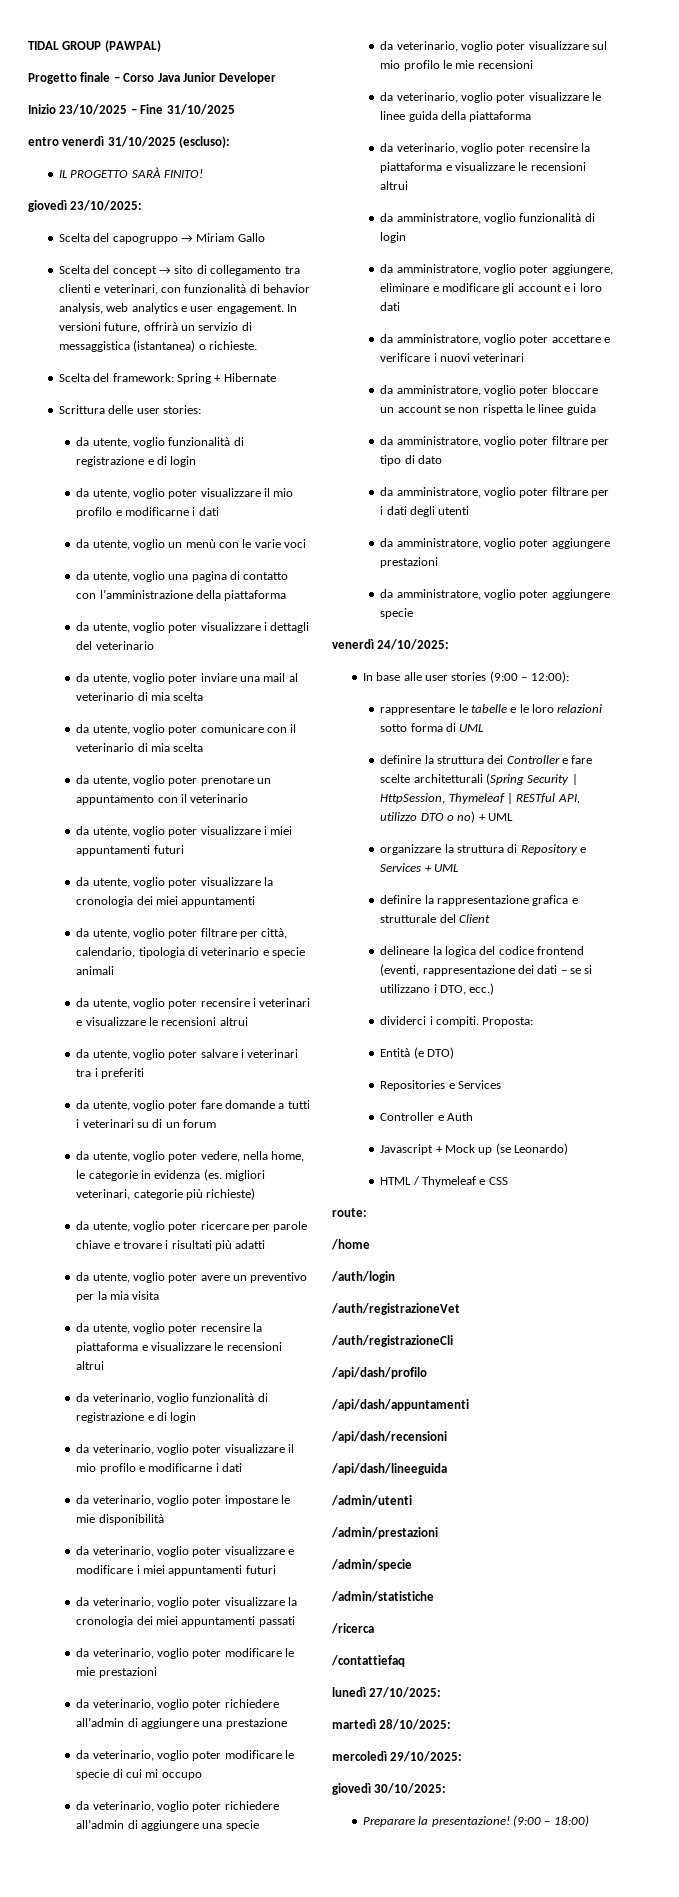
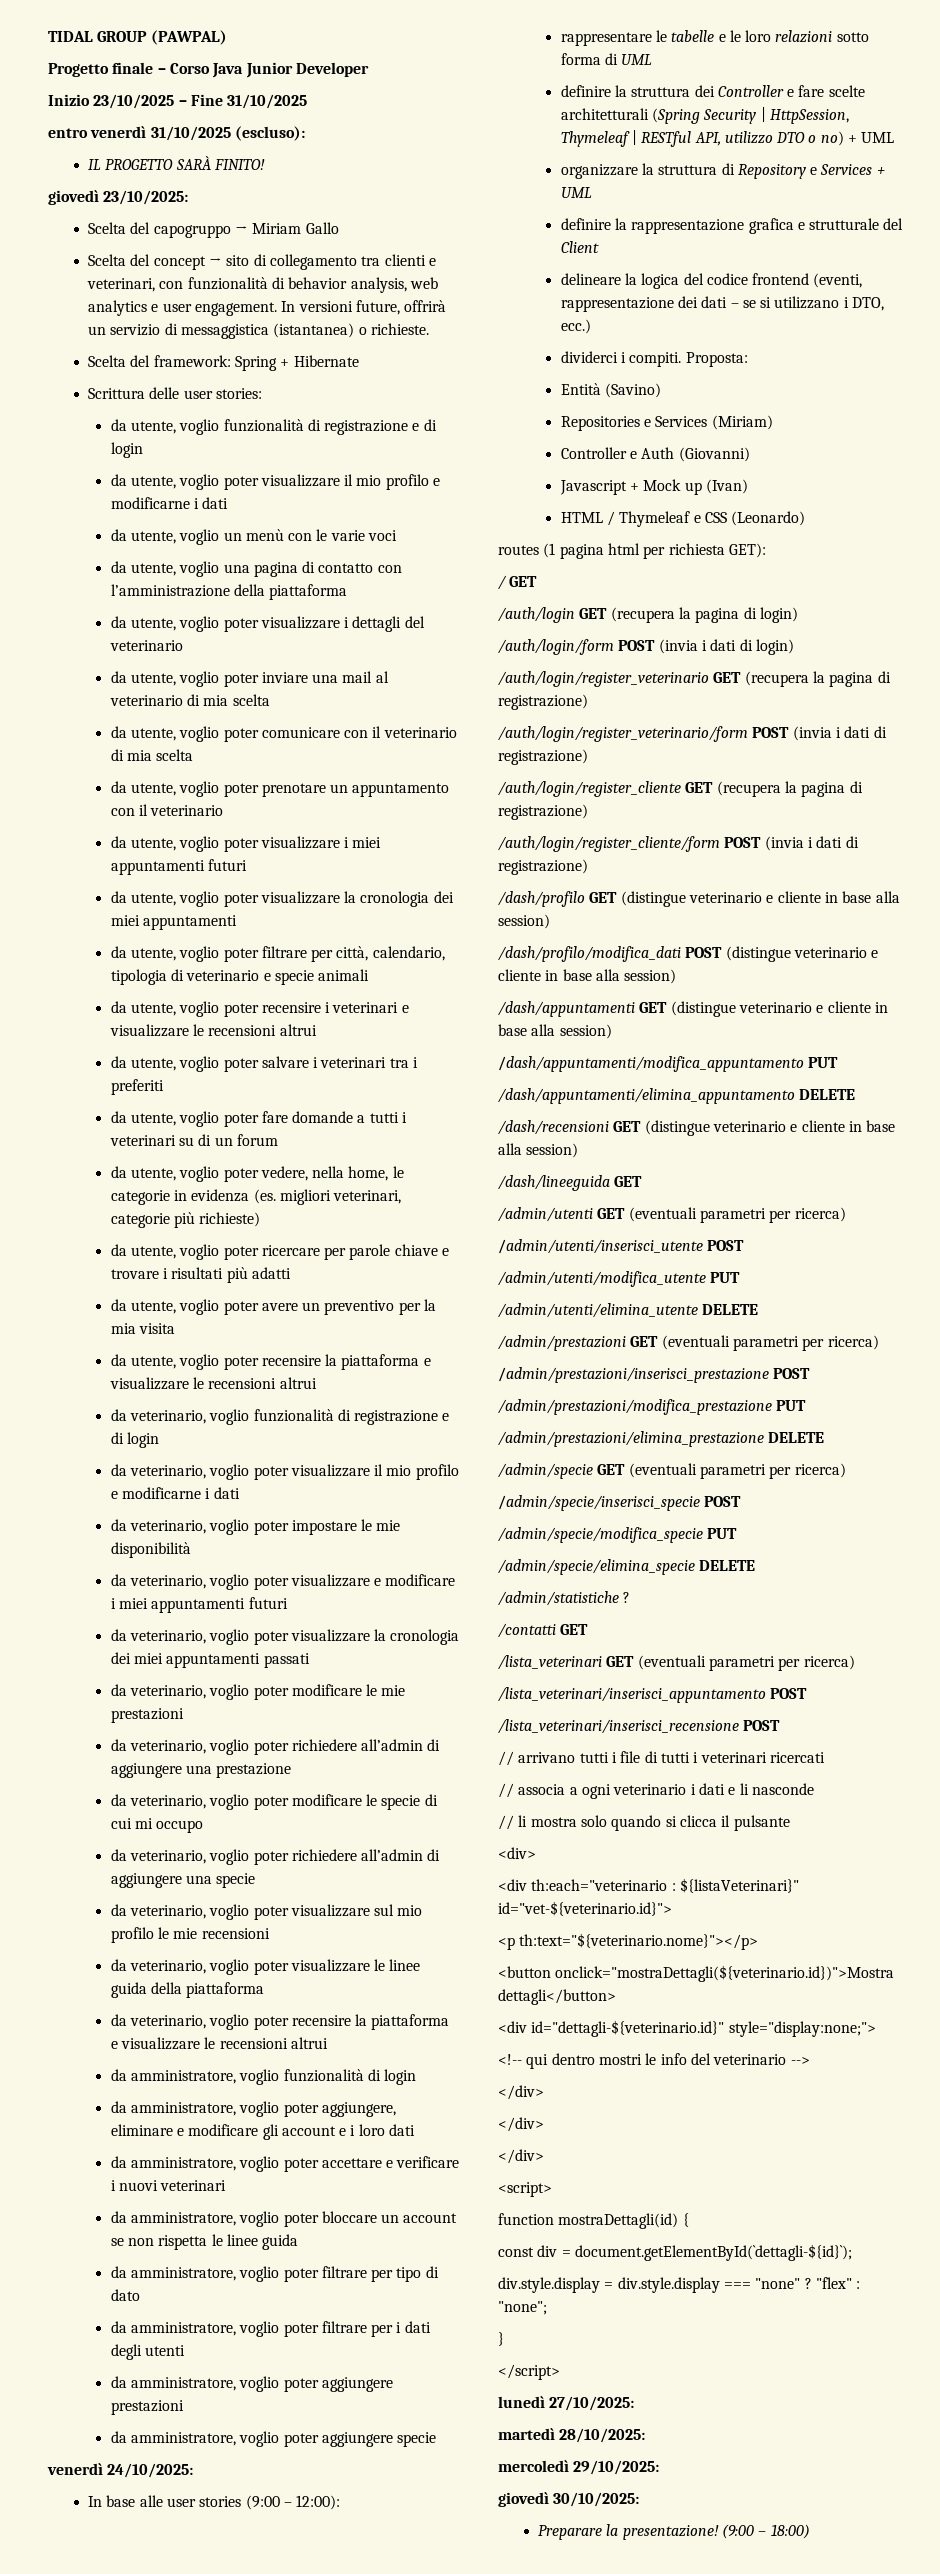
[413,1047,454,1059] (e DTO) -> [604,383,661,398] (Savino)
(501, 1084) none -> [711,415,773,430] (Miriam)
(473, 1116) none -> [678,447,750,462] (Giovanni)
[495,1143,569,1155] (se Leonardo) -> [705,479,748,494] (Ivan)
[332,1208,367,1217] [331,1239,370,1250] [331,1271,395,1283] [331,1303,460,1315] [331,1335,453,1347] [331,1367,427,1379] [331,1399,469,1411] [331,1431,447,1443] [331,1463,447,1475] [331,1495,412,1506] [331,1527,438,1539] [331,1559,412,1571] [331,1591,434,1602] [331,1623,374,1634] [331,1655,405,1667] // route: // /home // /auth/login // /auth/registrazioneVet // /auth/registrazioneCli // /api/dash/profilo // /api/dash/appuntamenti // /api/dash/recensioni // /api/dash/lineeguida // /admin/utenti // /admin/prestazioni // /admin/specie // /admin/statistiche // /ricerca // /contattiefaq -> [731,511,806,526] [498,543,766,559] [498,575,538,590] [498,607,798,623] [498,639,794,655] [498,671,891,687] [498,694,588,710] [498,726,887,742] [498,749,588,765] [498,781,863,797] [498,804,588,820] [498,836,859,852] [498,859,588,875] [498,891,900,907] [498,914,550,929] [498,946,879,962] [498,969,677,984] [498,1001,888,1017] [498,1024,612,1039] [498,1056,839,1072] [498,1088,856,1104] [498,1120,896,1136] [498,1143,579,1158] [498,1175,643,1191] [498,1207,846,1223] [498,1239,745,1254] [498,1271,741,1287] [498,1303,759,1318] [498,1335,879,1351] [498,1367,811,1383] [498,1399,807,1415] [498,1431,825,1447] [498,1463,846,1479] [498,1495,742,1511] [498,1527,738,1543] [498,1559,756,1575] [498,1591,631,1606] [498,1623,589,1638] [498,1655,855,1671] [498,1687,808,1703] [498,1719,781,1734] [498,1751,825,1766] [498,1783,814,1799] [498,1815,790,1831] [498,1847,536,1859] [498,1878,799,1893] [498,1901,672,1916] [498,1933,759,1950] [498,1965,895,1982] [498,1989,616,2005] [498,2020,876,2037] [498,2053,810,2069] [498,2085,544,2100] [498,2117,544,2132] [498,2149,544,2164] [498,2182,552,2197] [498,2213,689,2229] [498,2244,852,2261] [498,2277,861,2293] [498,2301,547,2315] [498,2332,504,2346] [498,2364,560,2380] (Leonardo) // routes (1 pagina html per richiesta GET): // / GET // /auth/login GET (recupera la pagina di login) // /auth/login/form POST (invia i dati di login) // /auth/login/register_veterinario GET (recupera la pagina di registrazione) // /auth/login/register_veterinario/form POST (invia i dati di registrazione) // /auth/login/register_cliente GET (recupera la pagina di registrazione) // /auth/login/register_cliente/form POST (invia i dati di registrazione) // /dash/profilo GET (distingue veterinario e cliente in base alla session) // /dash/profilo/modifica_dati POST (distingue veterinario e cliente in base alla session) // /dash/appuntamenti GET (distingue veterinario e cliente in base alla session) // /dash/appuntamenti/modifica_appuntamento PUT // /dash/appuntamenti/elimina_appuntamento DELETE // /dash/recensioni GET (distingue veterinario e cliente in base alla session) // /dash/lineeguida GET // /admin/utenti GET (eventuali parametri per ricerca) // /admin/utenti/inserisci_utente POST // /admin/utenti/modifica_utente PUT // /admin/utenti/elimina_utente DELETE // /admin/prestazioni GET (eventuali parametri per ricerca) // /admin/prestazioni/inserisci_prestazione POST // /admin/prestazioni/modifica_prestazione PUT // /admin/prestazioni/elimina_prestazione DELETE // /admin/specie GET (eventuali parametri per ricerca) // /admin/specie/inserisci_specie POST // /admin/specie/modifica_specie PUT // /admin/specie/elimina_specie DELETE // /admin/statistiche ? // /contatti GET // /lista_veterinari GET (eventuali parametri per ricerca) // /lista_veterinari/inserisci_appuntamento POST // /lista_veterinari/inserisci_recensione POST // // arrivano tutti i file di tutti i veterinari ricercati // // associa a ogni veterinario i dati e li nasconde // // li mostra solo quando si clicca il pulsante // <div> // <div th:each="veterinario : ${listaVeterinari}" id="vet-${veterinario.id}"> // <p th:text="${veterinario.nome}"></p> // <button onclick="mostraDettagli(${veterinario.id})">Mostra dettagli</button> // <div id="dettagli-${veterinario.id}" style="display:none;"> // <!-- qui dentro mostri le info del veterinario --> // </div> // </div> // </div> // <script> // function mostraDettagli(id) { // const div = document.getElementById(`dettagli-${id}`); // div.style.display = div.style.display === "none" ? "flex" : "none"; // } // </script>

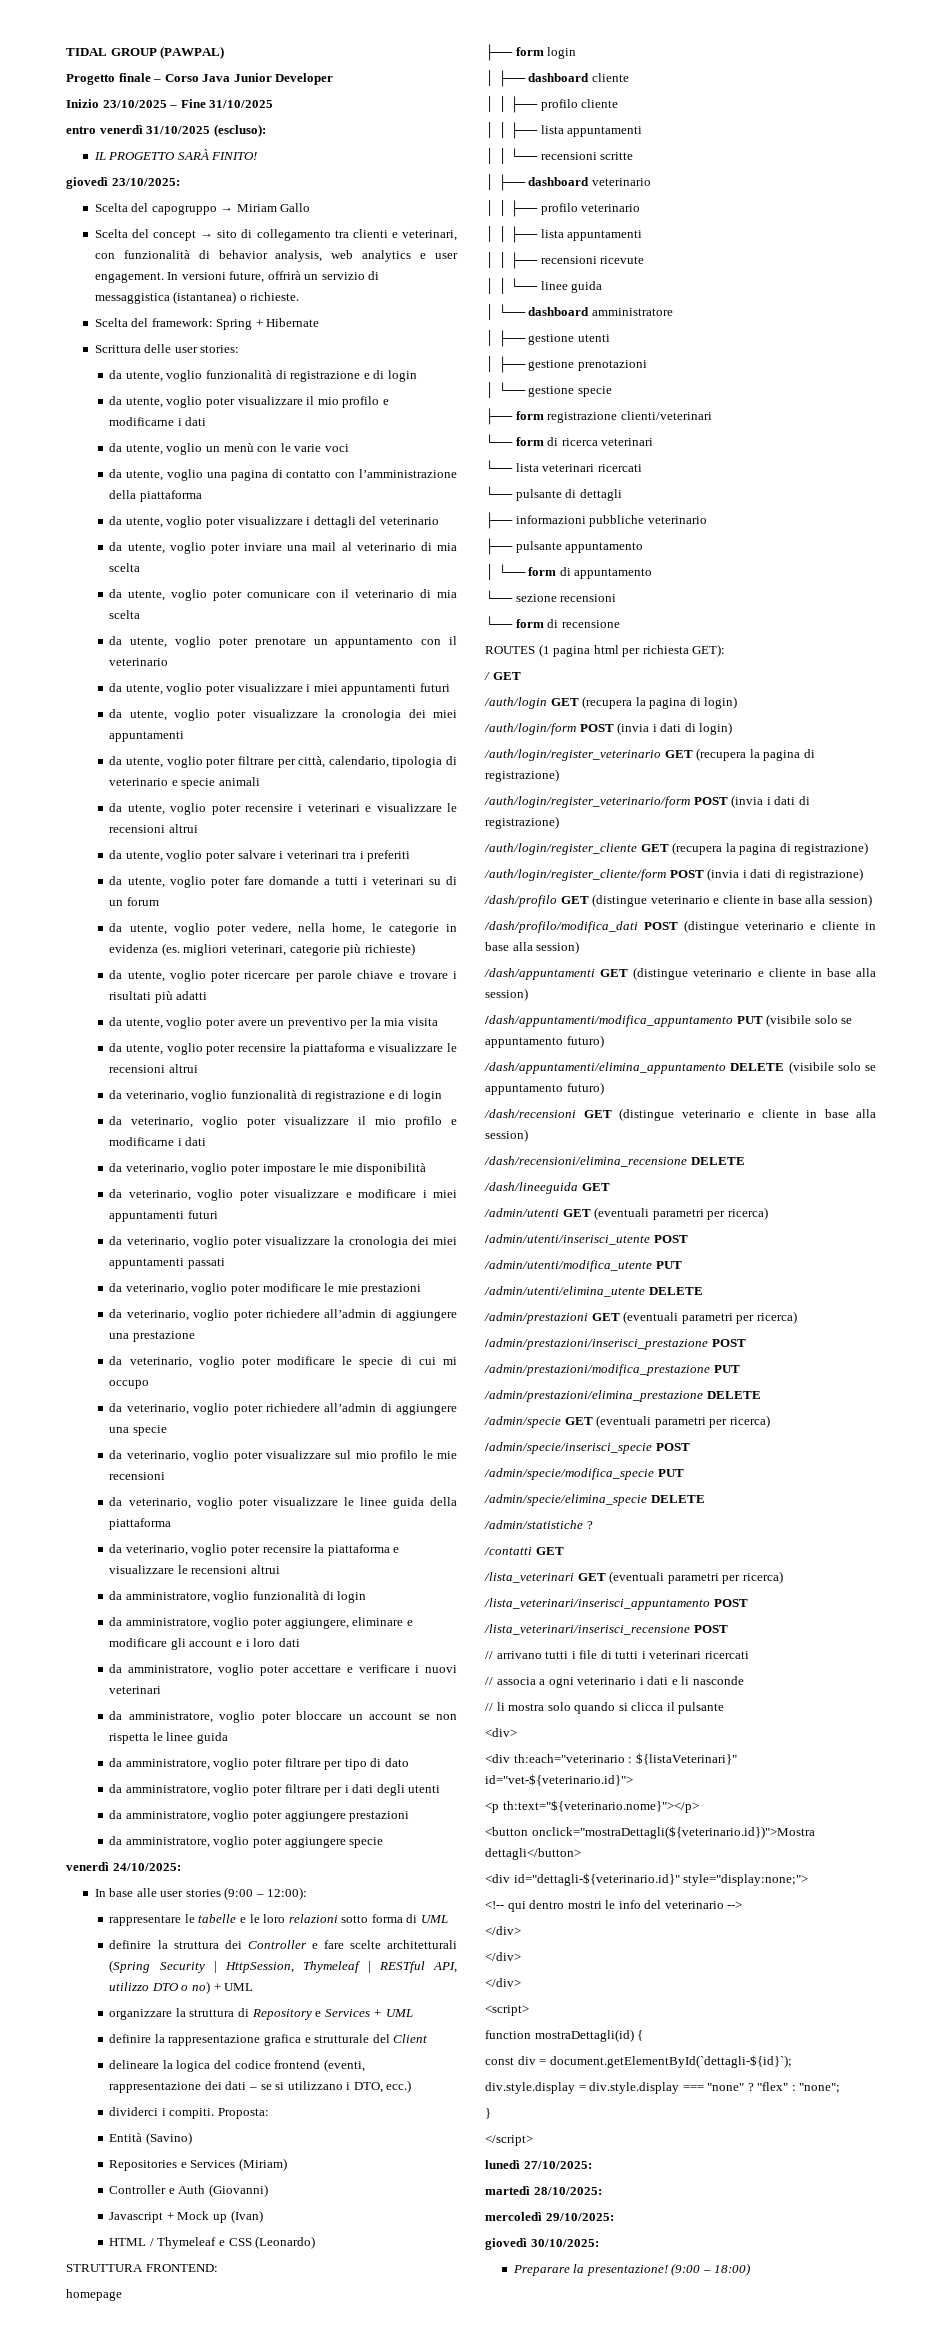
[498,545,539,555] routes -> [66,2264,218,2272] [66,2289,122,2301] [485,44,577,61] [485,70,629,87] [485,96,619,113] [485,122,643,139] [485,148,634,164] [485,174,651,191] [485,200,641,217] [485,226,643,243] [485,252,645,269] [485,278,603,294] [485,304,673,320] [485,330,610,347] [485,356,647,373] [485,382,612,398] [485,408,712,425] [485,434,654,446] [485,460,642,472] [485,486,622,501] [485,512,707,529] [485,538,644,555] [485,564,653,580] [485,590,617,602] [485,616,620,628] [485,646,535,654] STRUTTURA FRONTEND: // homepage // ├── form login // │ ├── dashboard cliente // │ │ ├── profilo cliente // │ │ ├── lista appuntamenti // │ │ └── recensioni scritte // │ ├── dashboard veterinario // │ │ ├── profilo veterinario // │ │ ├── lista appuntamenti // │ │ ├── recensioni ricevute // │ │ └── linee guida // │ └── dashboard amministratore // │ ├── gestione utenti // │ ├── gestione prenotazioni // │ └── gestione specie // ├── form registrazione clienti/veterinari // └── form di ricerca veterinari // └── lista veterinari ricercati // └── pulsante di dettagli // ├── informazioni pubbliche veterinario // ├── pulsante appuntamento // │ └── form di appuntamento // └── sezione recensioni // └── form di recensione // ROUTES
[498,1088,856,1104] // /dash/appuntamenti/elimina_appuntamento DELETE -> [766,1014,853,1027] [485,1035,604,1048] [484,1061,876,1074] [485,1082,604,1095] (visibile solo se appuntamento futuro) // /dash/appuntamenti/elimina_appuntamento DELETE (visibile solo se appuntamento futuro)
(579, 1150) none -> [484,1156,745,1167] // /dash/recensioni/elimina_recensione DELETE

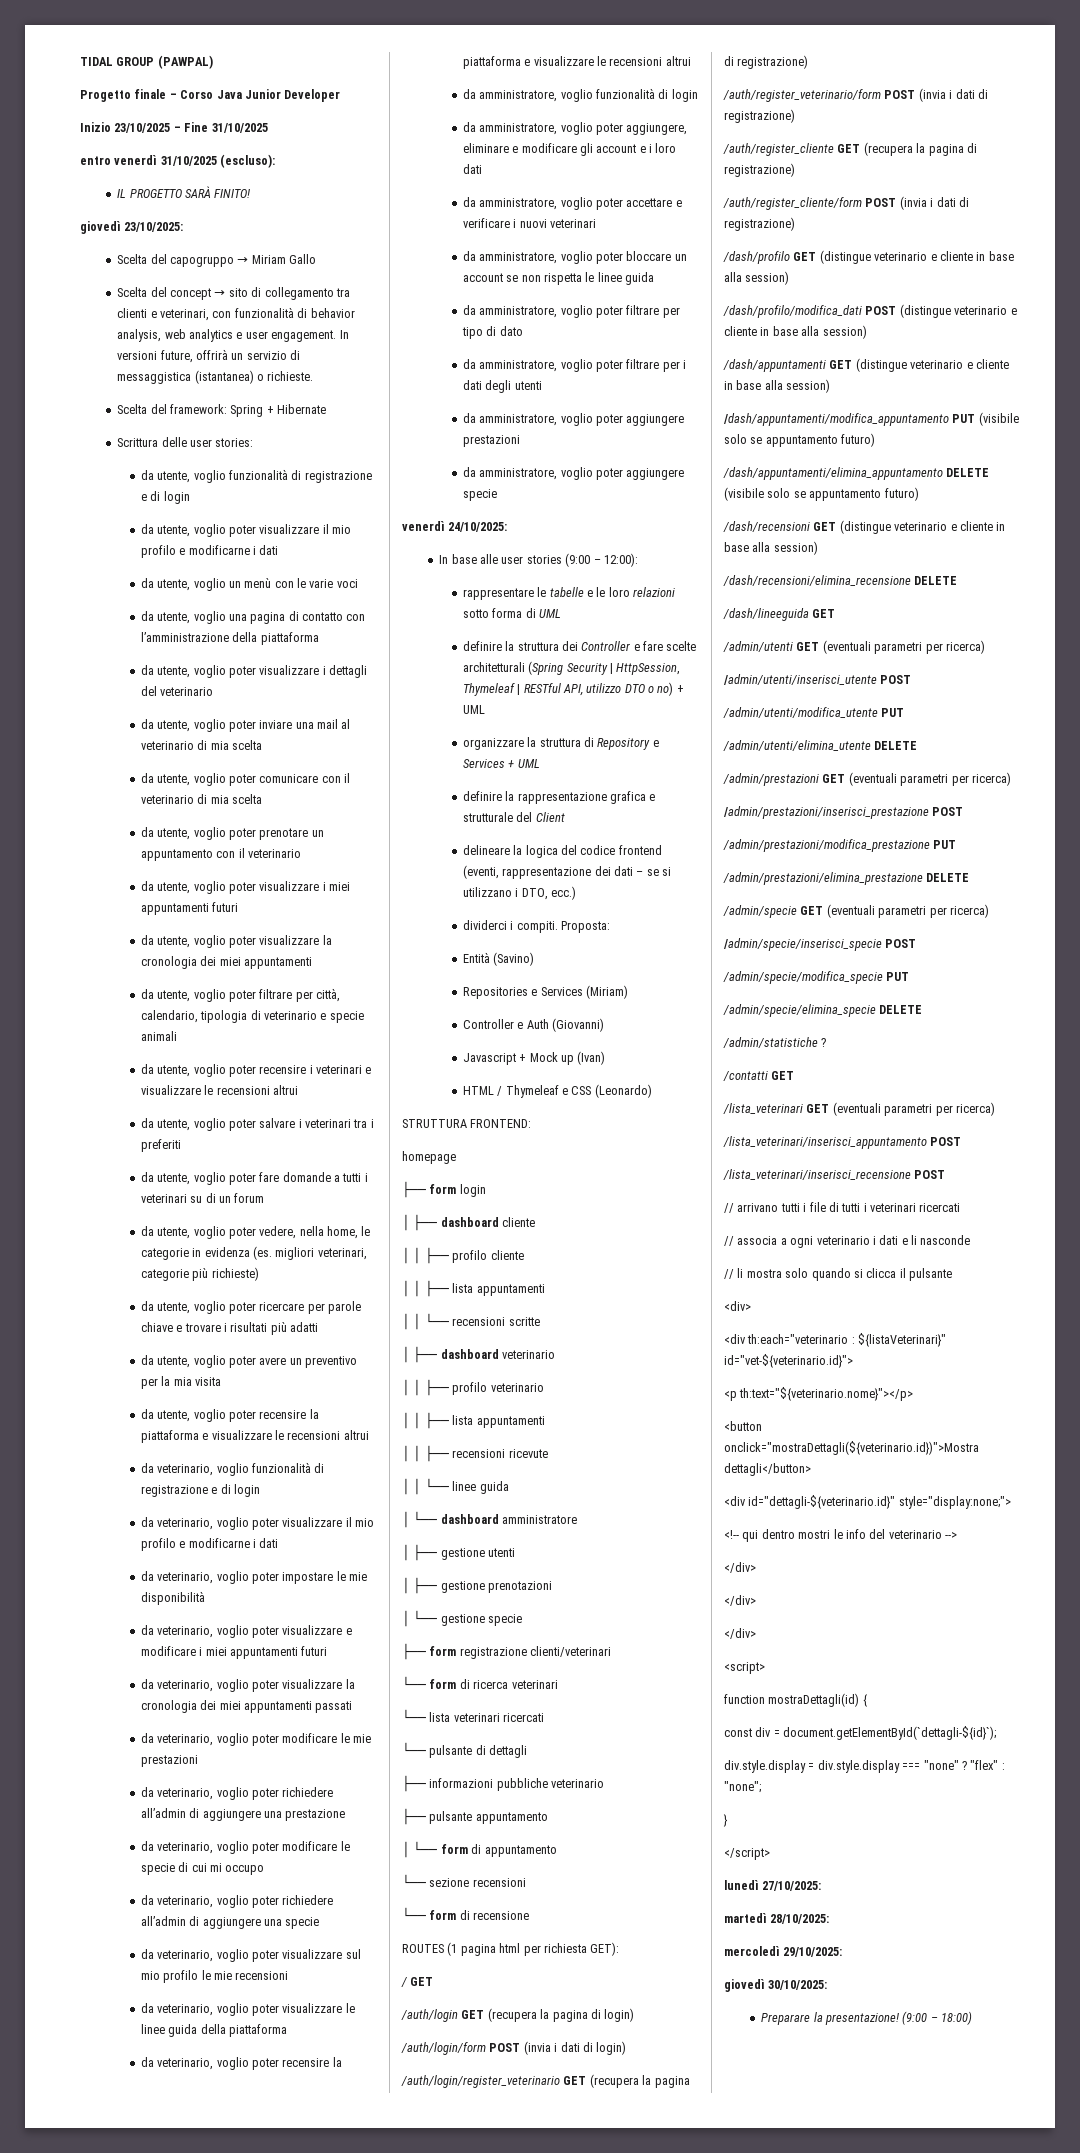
[484,795,810,808] [485,816,559,829] [484,842,869,855] [484,869,666,881] /auth/login/register_veterinario/form POST (invia i dati di registrazione) // /auth/login/register_cliente GET (recupera la pagina di registrazione) // /auth/login/register_cliente/form -> [723,88,988,102] [724,109,795,123] [723,142,977,156] [724,163,795,177] [723,197,862,210] /auth/register_veterinario/form POST (invia i dati di registrazione) // /auth/register_cliente GET (recupera la pagina di registrazione) // /auth/register_cliente/form

